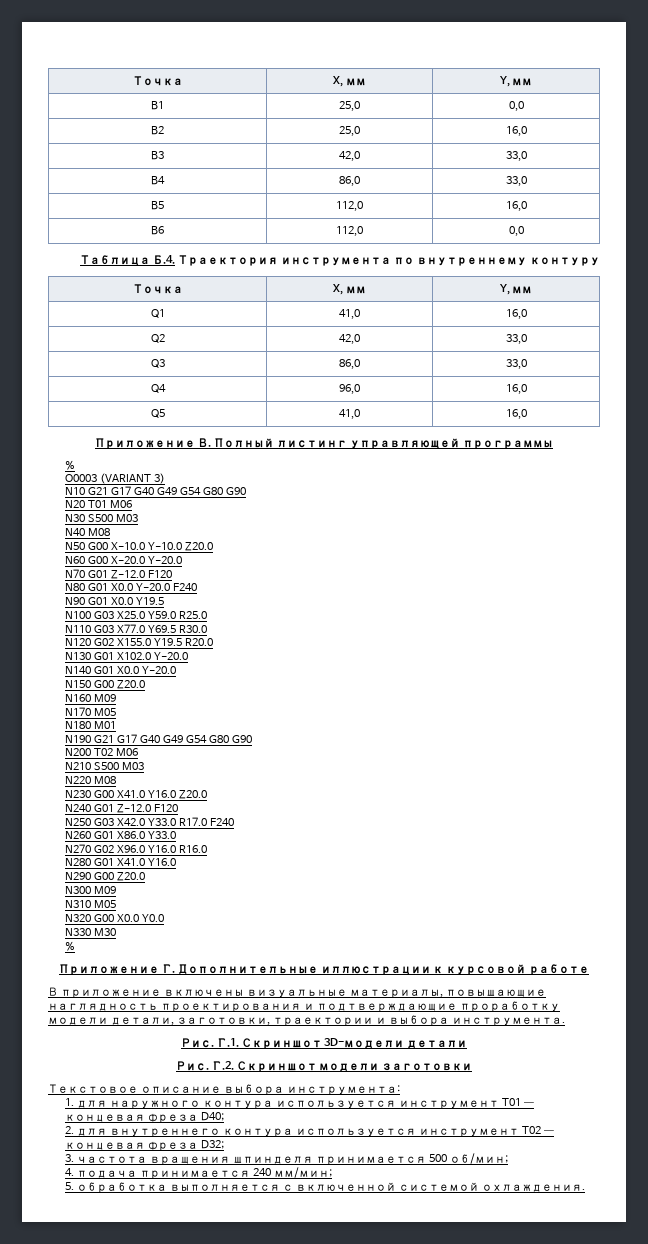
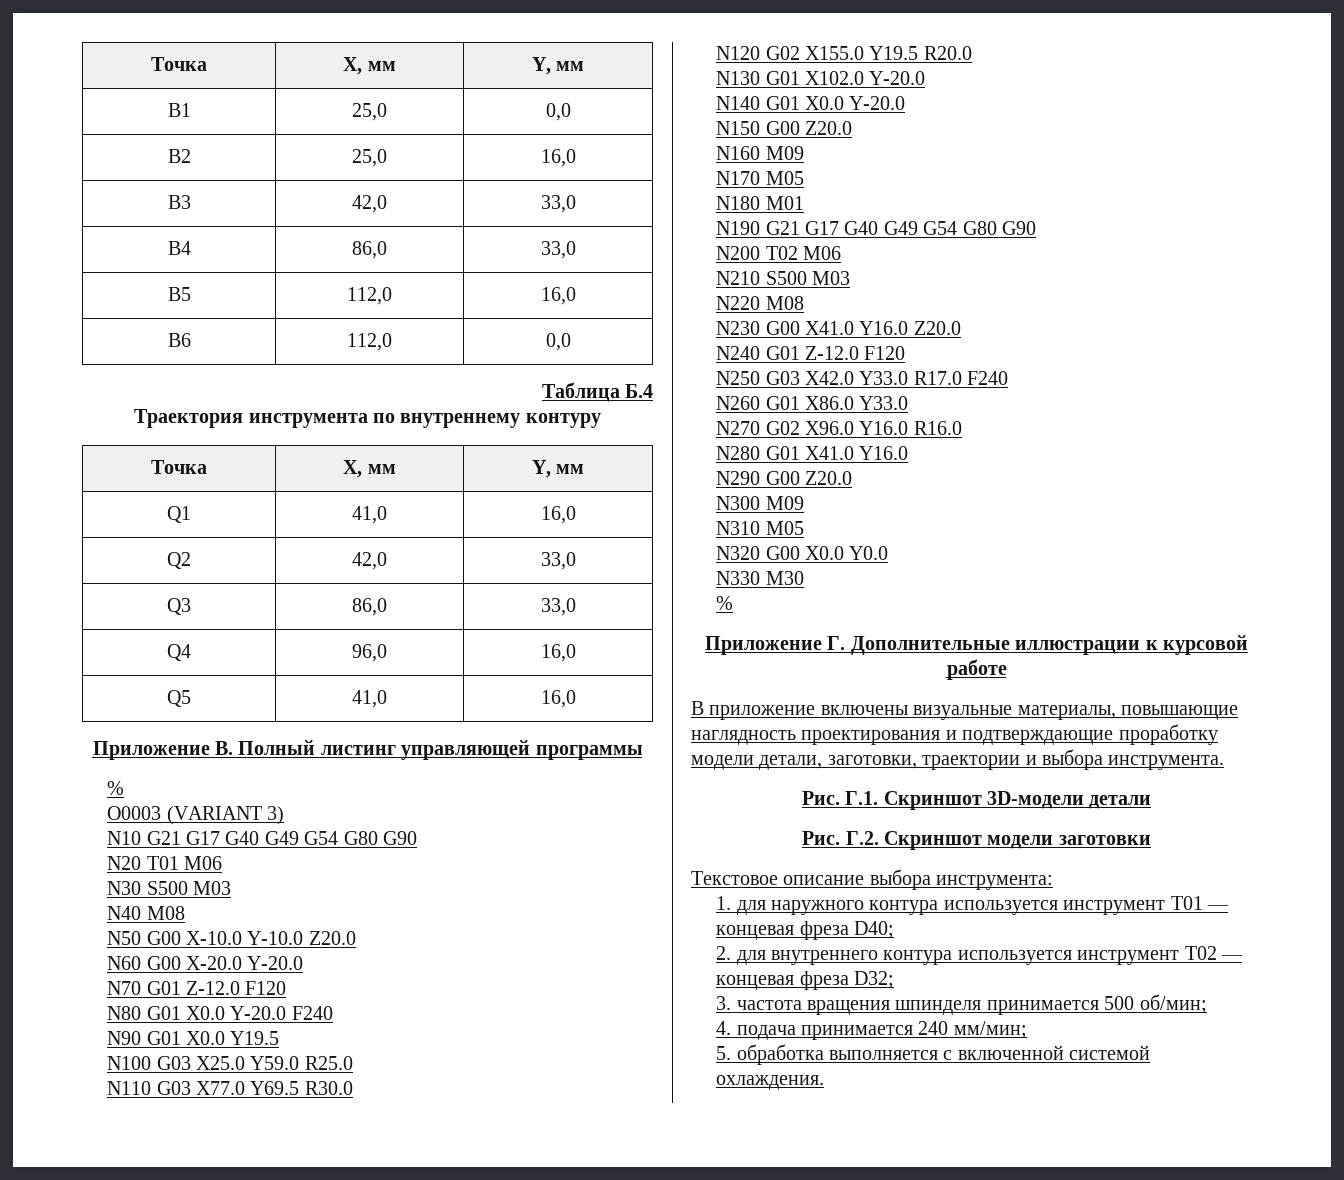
[153,255,176,264] Б.4. -> [625,384,653,398] Б.4 //

